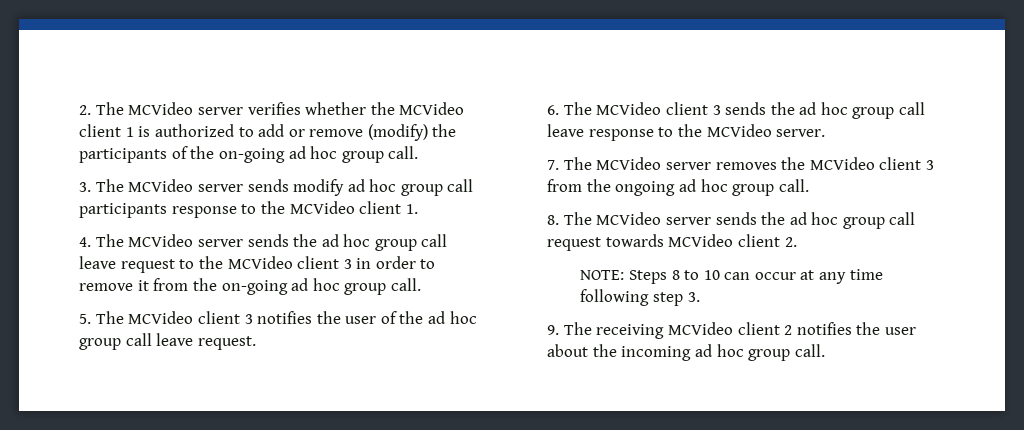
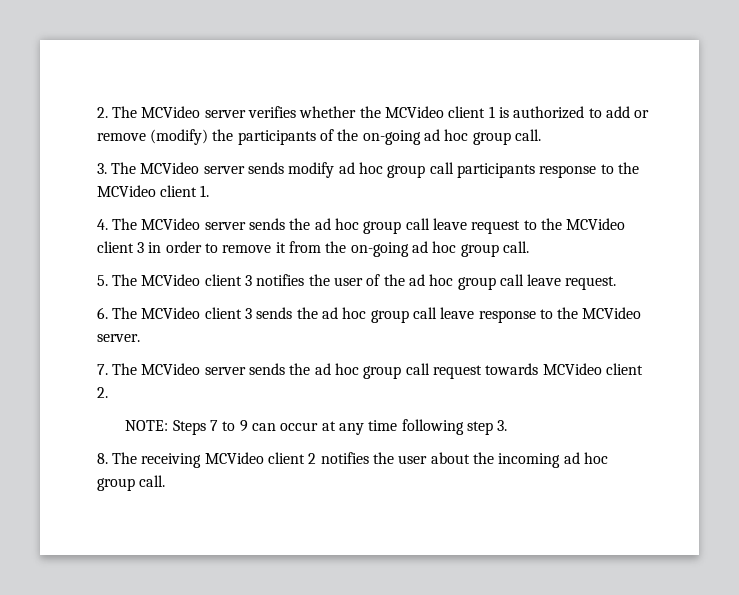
[715,157,934,170] [547,179,809,196] [547,212,711,225] removes the MCVideo client 3 from the ongoing ad hoc group call. // 8. The MCVideo server -> (246, 371) none
[671,270,720,280] 8 to 10 -> [209,420,248,432] 7 to 9
[547,325,560,335] 9. -> [96,453,108,464] 8.

